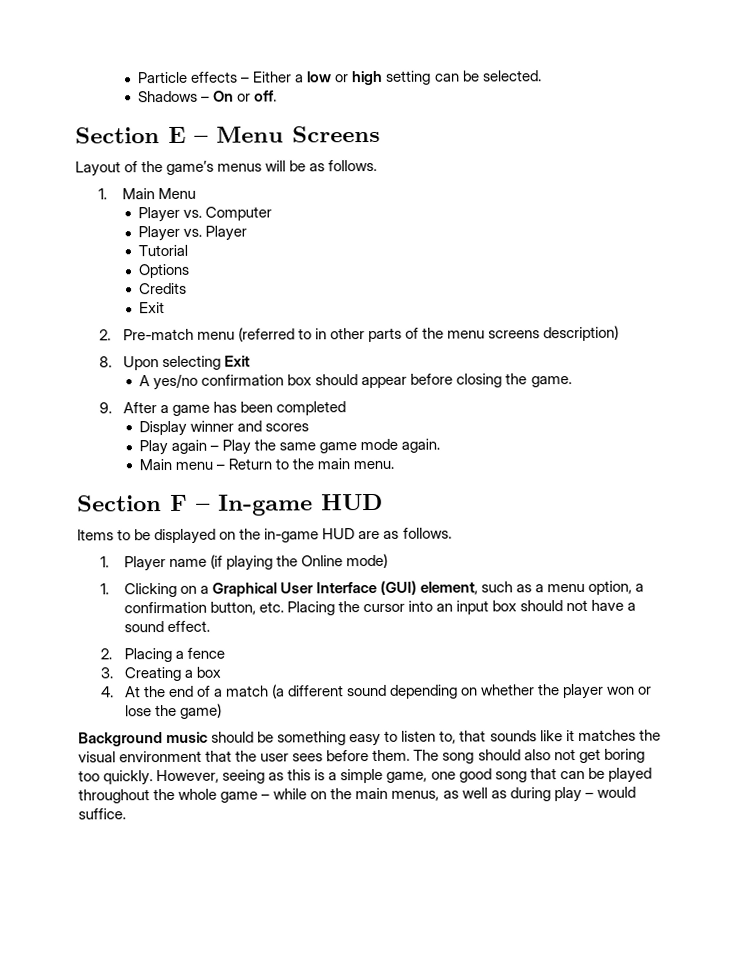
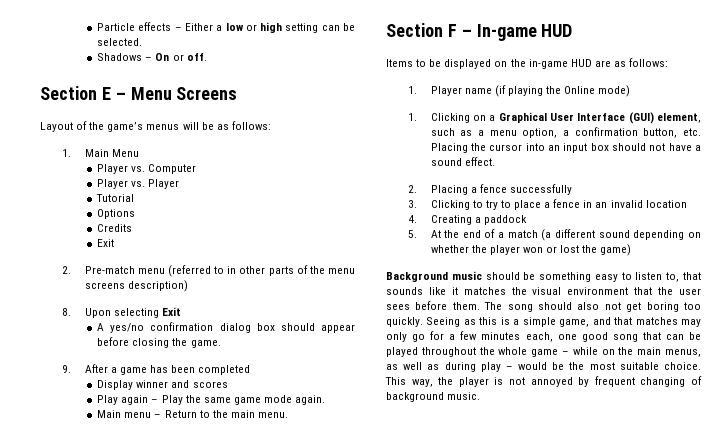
[328,159,378,172] follows. -> [231,121,271,130] follows:
(285, 380) none -> [219,323,251,333] dialog
[402,527,452,539] follows. -> [629,58,669,67] follows:
[100,666,221,682] [101,686,115,698] // 3. Creating a box // 4. -> [509,184,572,195] [408,199,687,210] [408,215,527,225] [408,230,418,238] successfully // 3. Clicking to try to place a fence in an invalid location // 4. Creating a paddock // 5.
[124,705,152,717] lose -> [560,245,580,253] lost
[156,769,266,784] However, seeing -> [426,317,461,327] Seeing
(428, 777) none -> [592,317,701,327] [386,331,553,342] and that matches may only go for a few minutes each,
[78,808,126,820] suffice. -> [552,362,701,370] [385,376,702,387] [386,392,481,402] be the most suitable choice. This way, the player is not annoyed by frequent changing of background music.

